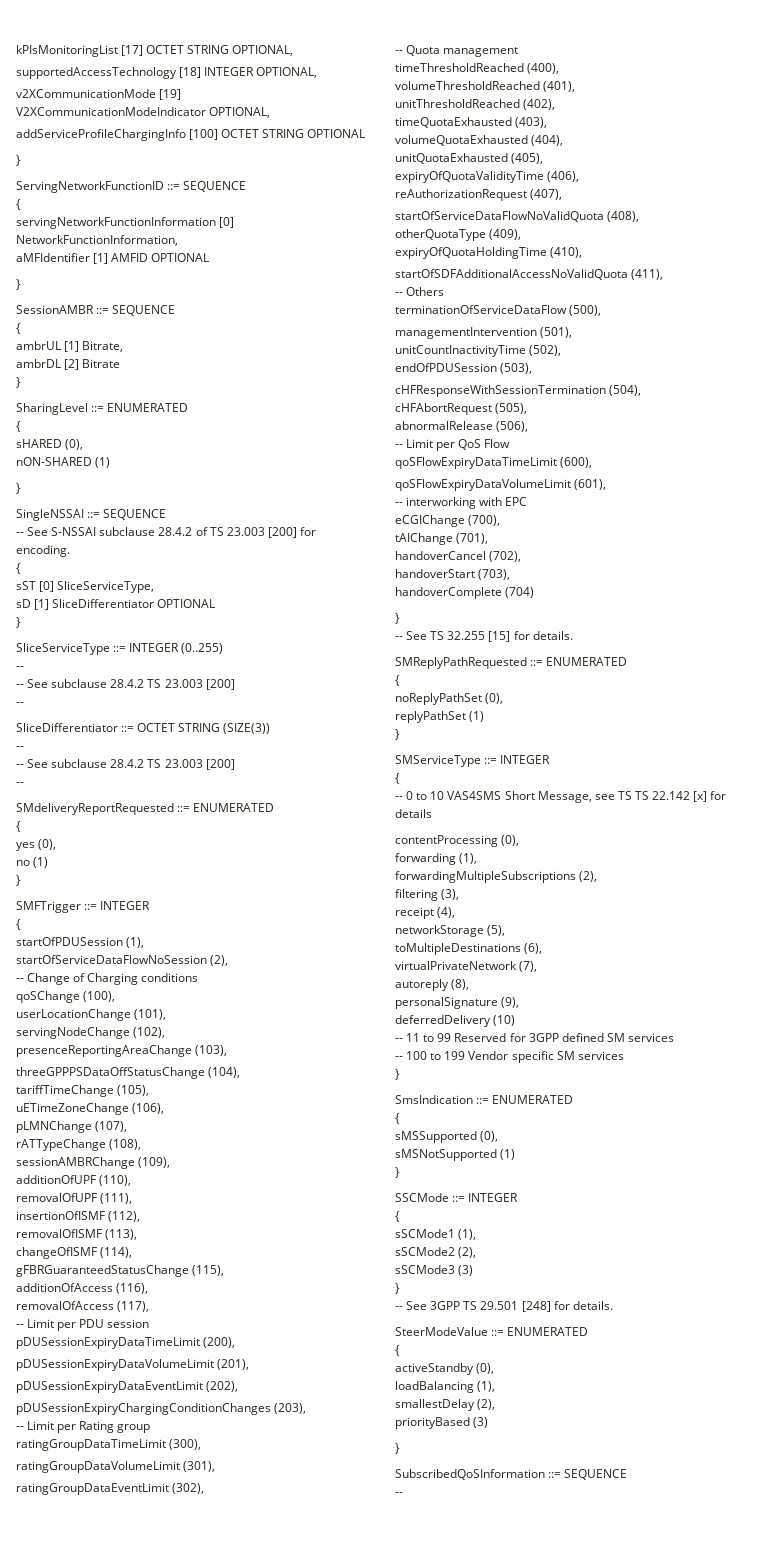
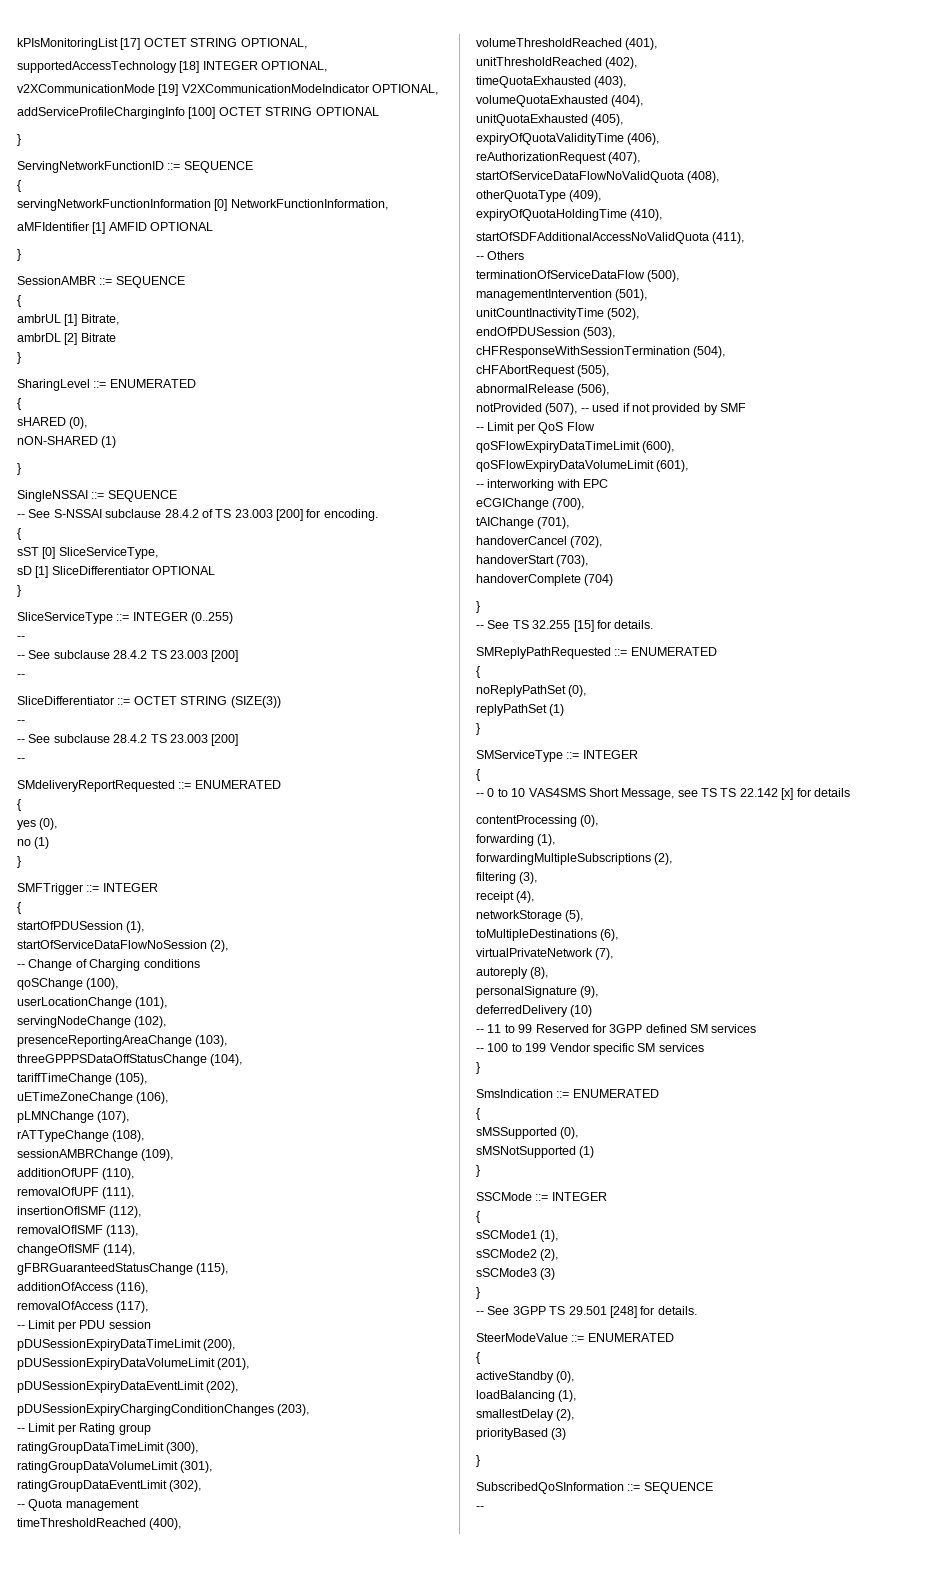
(529, 426) none -> [476,403,746,415] // notProvided (507), -- used if not provided by SMF

